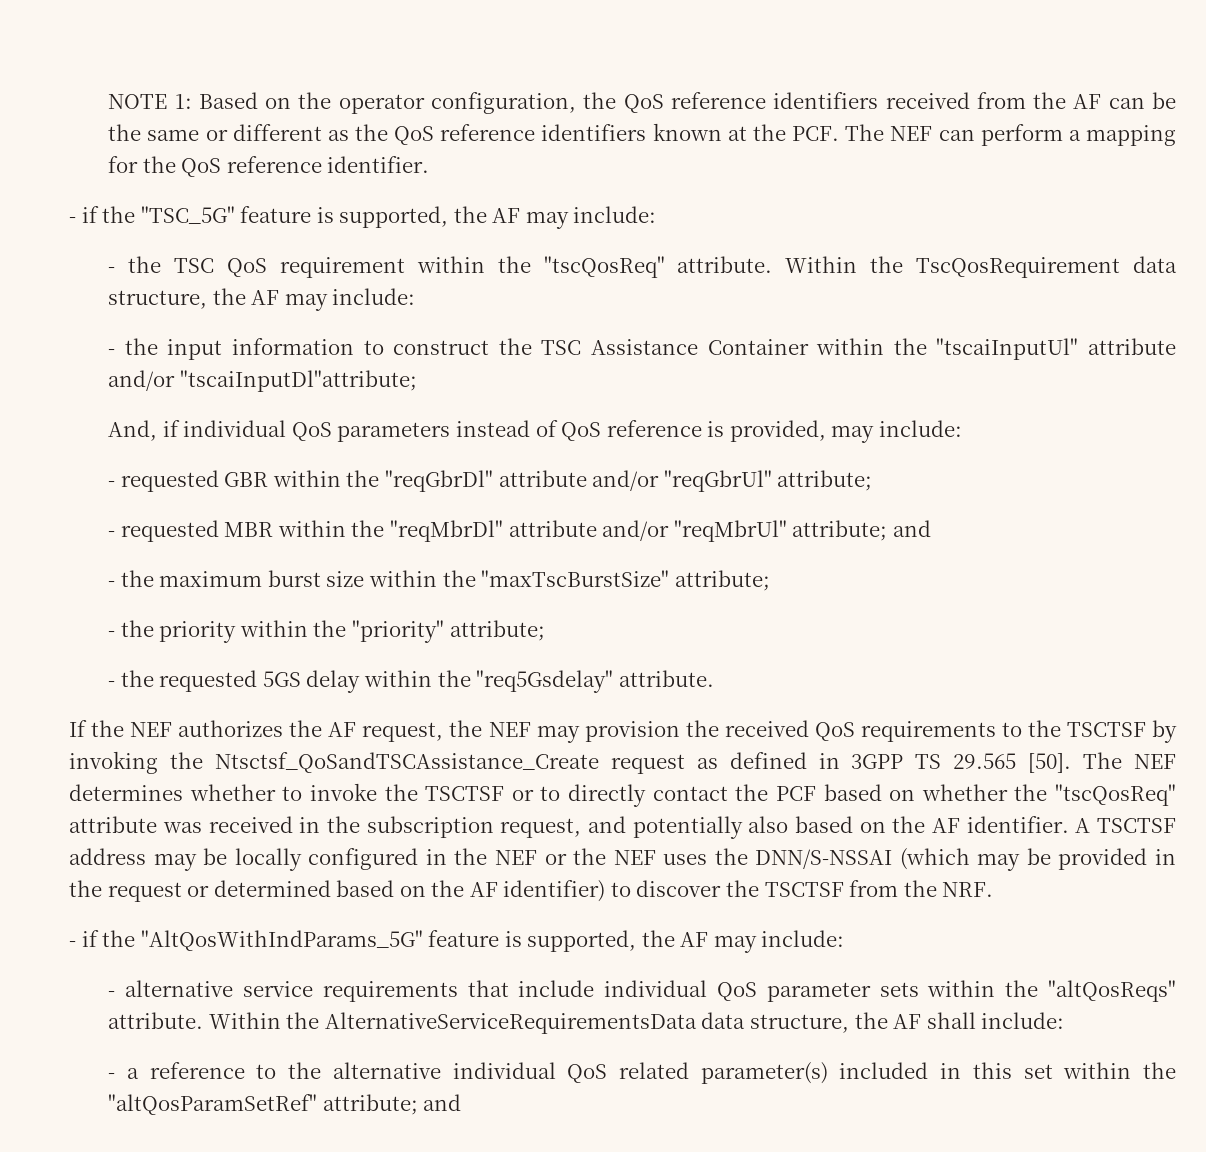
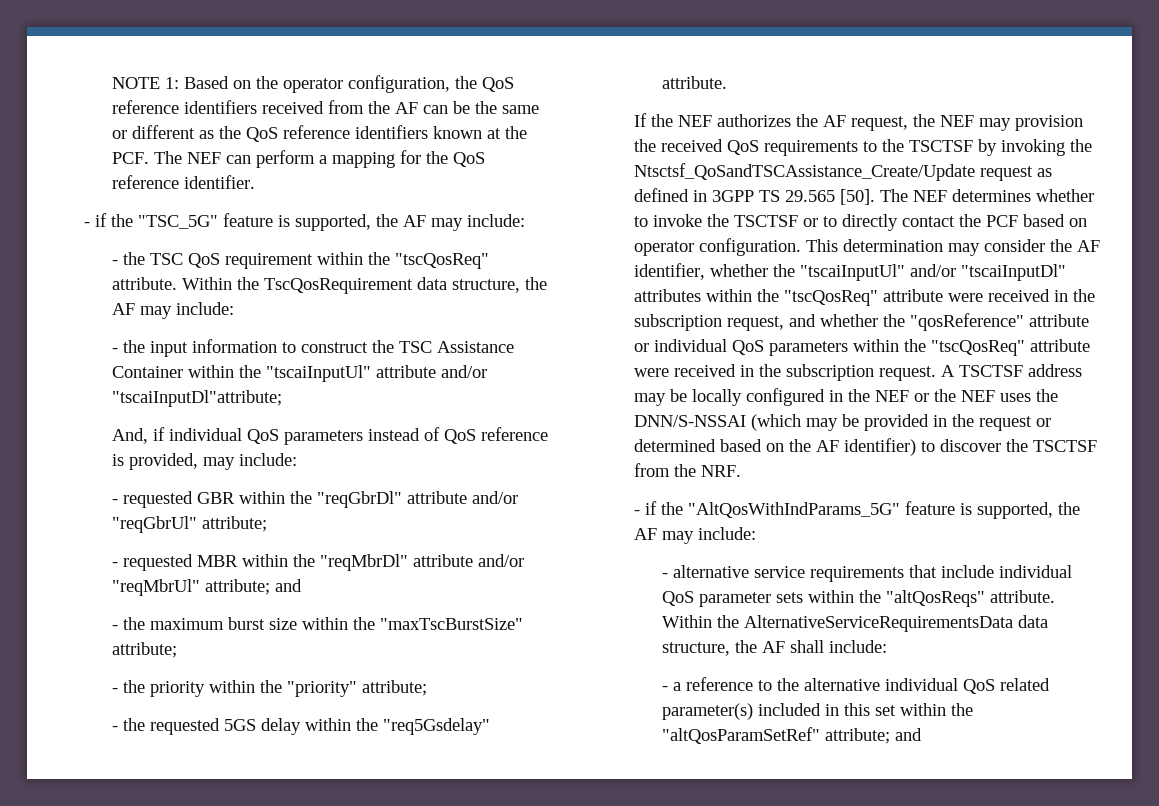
[214,752,599,773] Ntsctsf_QoSandTSCAssistance_Create -> [634,163,976,181] Ntsctsf_QoSandTSCAssistance_Create/Update
[921,784,1177,806] [69,816,202,833] whether the "tscQosReq" attribute was -> [634,238,1101,256] [634,263,1067,281] [634,289,984,306] operator configuration. This determination may consider the AF identifier, whether the "tscaiInputUl" and/or "tscaiInputDl" attributes within the "tscQosReq" attribute were
[632,816,1069,839] potentially also based on the AF identifier. -> [820,313,1090,331] [634,339,1091,356] [634,364,937,381] whether the "qosReference" attribute or individual QoS parameters within the "tscQosReq" attribute were received in the subscription request.

